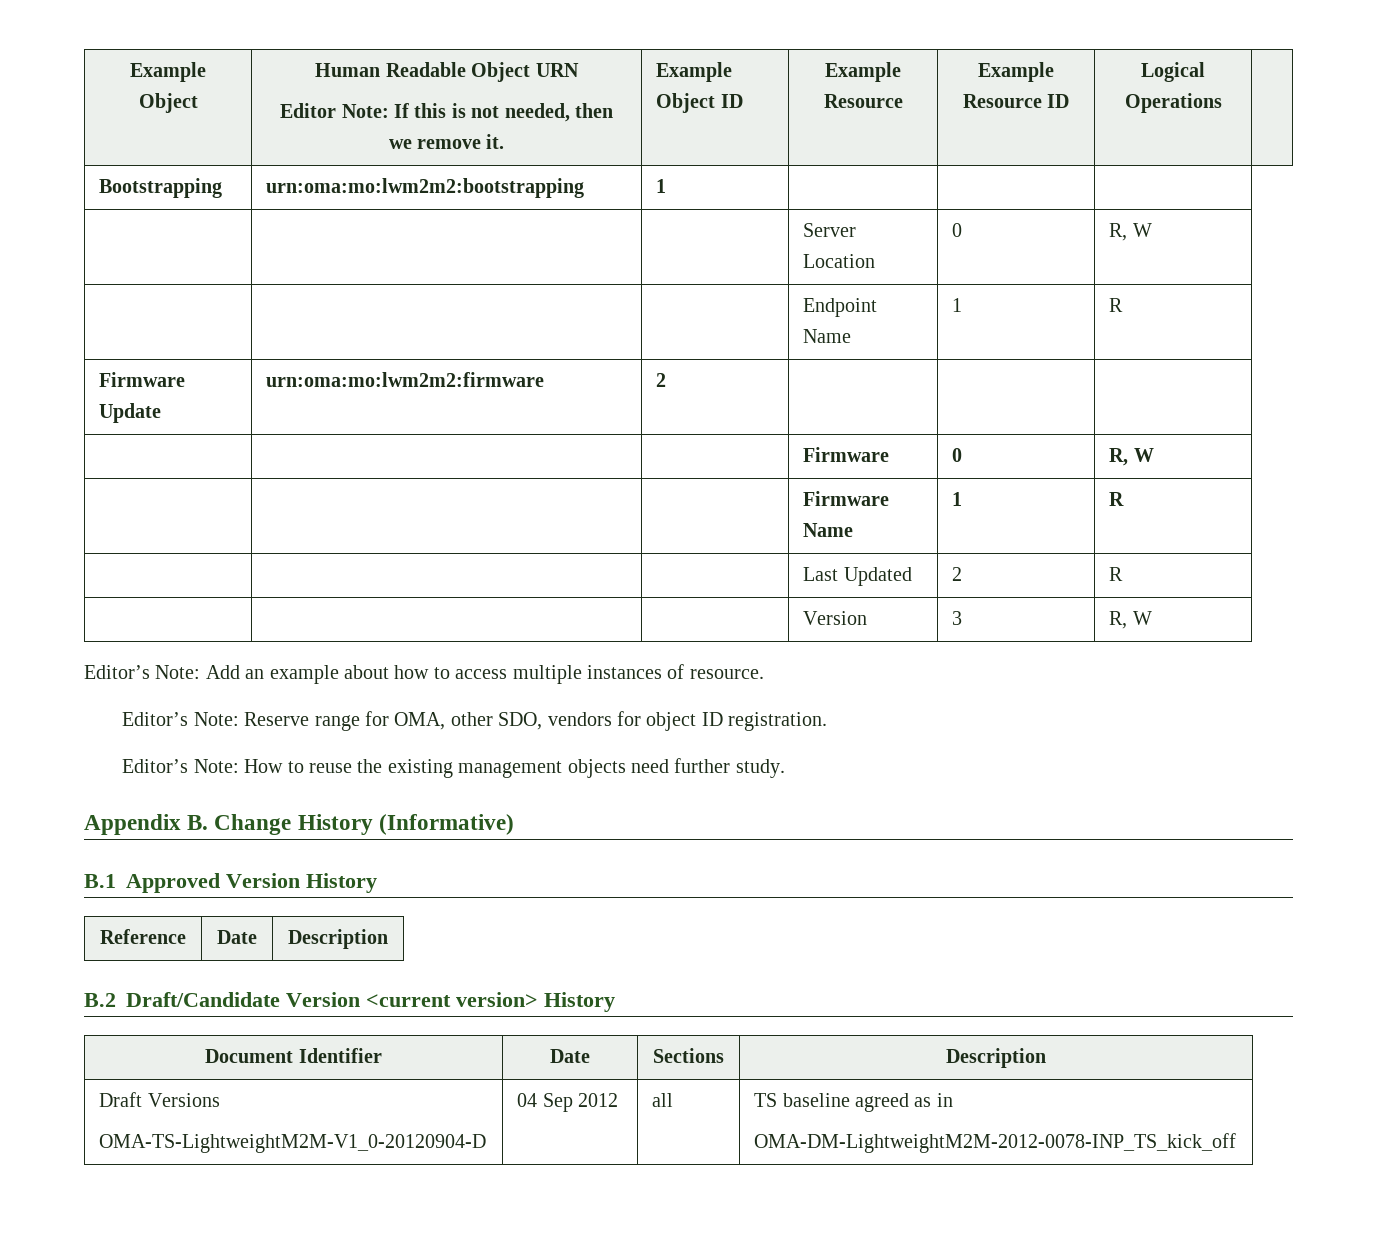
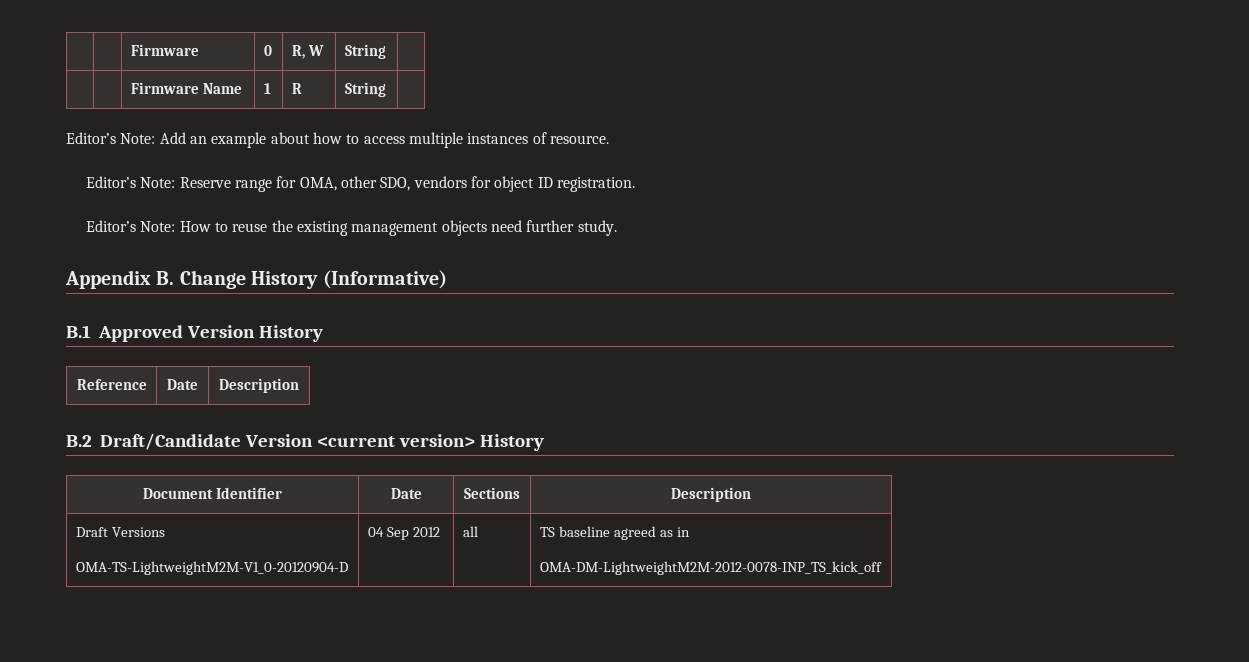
[130,62,206,82] [138,93,198,113] [315,62,579,82] [280,103,613,122] [388,134,505,149] [656,62,733,82] [656,93,743,113] [825,62,901,82] [823,94,903,108] [978,62,1054,82] [962,94,1070,108] [1141,62,1205,82] [1124,93,1222,113] [99,178,223,198] [266,178,585,198] [656,179,667,193] [803,223,857,237] [803,254,876,268] [952,223,963,237] [1109,223,1152,241] [803,298,878,317] [803,329,852,343] [952,298,963,312] [1109,298,1124,312] [99,372,186,387] [99,403,162,423] [266,372,545,387] [656,373,667,387] Example Object | Human Readable Object URN // Editor Note: If this is not needed, then we remove it. | Example Object ID | Example Resource | Example Resource ID | Logical Operations | // Bootstrapping | urn:oma:mo:lwm2m2:bootstrapping | 1 | | | // | | | Server Location | 0 | R, W // | | | Endpoint Name | 1 | R // Firmware Update | urn:oma:mo:lwm2m2:firmware | 2 | | | // | -> (130, 50) none
(1154, 455) // | -> [344,44,386,59] | String | //
[803,567,912,586] [952,567,963,581] [1109,567,1124,581] [803,611,868,625] [952,611,963,625] [1109,611,1152,629] // | | | Last Updated | 2 | R // | | | Version | 3 | R, W -> [344,82,386,97] | String |

